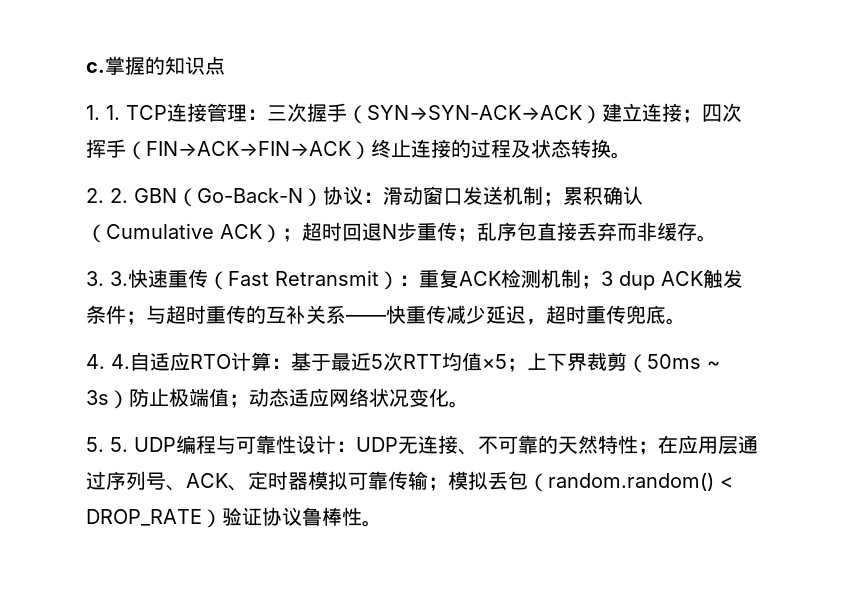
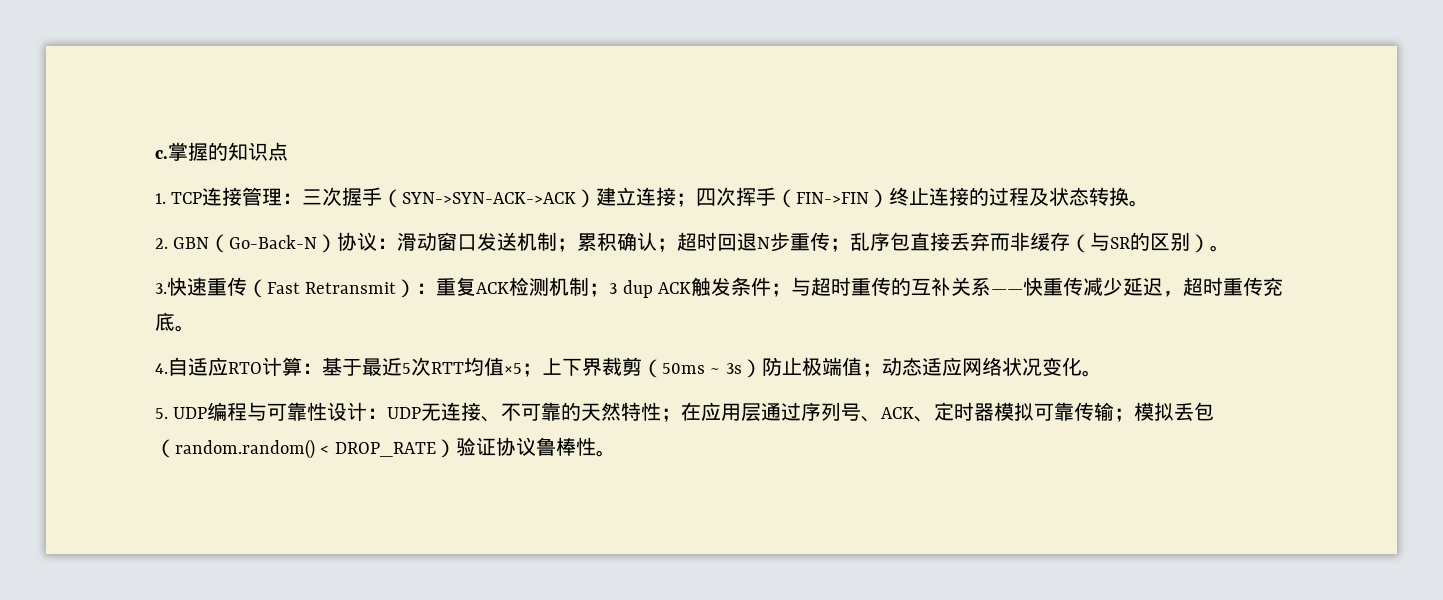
[106,105,120,120] 1. -> (166, 198) none
[367,105,582,120] SYN→SYN-ACK→ACK -> [402,192,577,204] SYN->SYN-ACK->ACK
[146,141,351,156] FIN→ACK→FIN→ACK -> [796,192,870,204] FIN->FIN
[110,188,128,203] 2. -> (168, 243) none
[86,223,282,243] （Cumulative ACK） -> (658, 241) none
(697, 231) none -> [1070,232,1211,253] （与SR的区别）
[110,271,128,286] 3. -> (167, 288) none
[626,305,646,324] 兜 -> [1263,277,1284,296] 兖
[111,354,130,369] 4. -> (168, 368) none
[110,437,128,452] 5. -> (168, 413) none

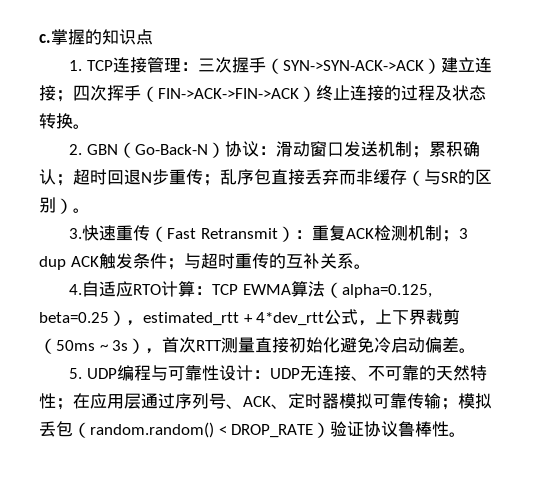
[796,192,870,204] FIN->FIN -> [158,88,299,99] FIN->ACK->FIN->ACK
[991,277,1284,297] [155,312,175,331] ——快重传减少延迟，超时重传兖底 -> (354, 261) none
[322,357,542,377] 基于最近5次RTT均值×5； -> [212,281,433,298] [39,309,376,326] TCP EWMA算法（alpha=0.125, beta=0.25），estimated_rtt + 4*dev_rtt公式，
[761,357,1082,377] 防止极端值；动态适应网络状况变化 -> [145,337,460,354] ，首次RTT测量直接初始化避免冷启动偏差

